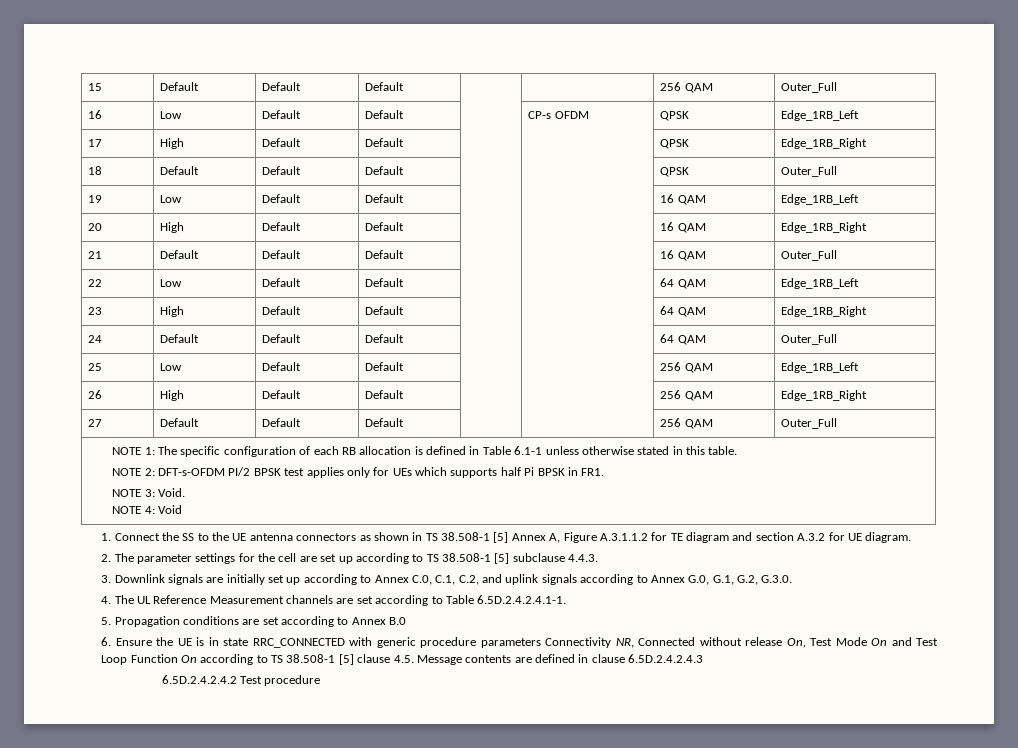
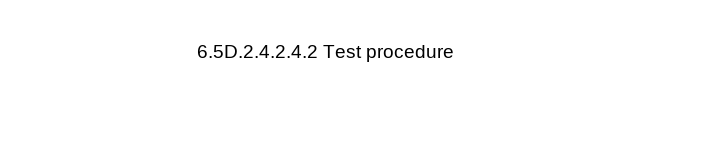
[88,83,103,91] [160,82,200,91] [262,82,302,91] [365,82,405,91] [660,82,713,93] [781,82,838,93] [88,110,103,119] [160,111,183,119] [262,110,302,119] [365,110,405,119] [528,111,589,119] [660,111,690,121] [781,110,860,121] [88,139,103,147] [160,138,185,149] [262,138,302,147] [365,138,405,147] [660,139,690,149] [781,138,868,149] [88,166,103,175] [160,166,200,175] [262,166,302,175] [365,166,405,175] [660,167,690,177] [781,166,838,177] [88,195,103,203] [160,195,183,203] [262,194,302,203] [365,194,405,203] [660,194,706,205] [781,194,860,205] [88,223,103,231] [160,222,185,233] [262,222,302,231] [365,222,405,231] [660,222,706,233] [781,222,868,233] [88,251,103,259] [160,250,200,259] [262,250,302,259] [365,250,405,259] [660,250,706,261] [781,250,838,261] [88,279,103,287] [160,279,183,287] [262,278,302,287] [365,278,405,287] [660,278,706,289] [781,278,860,289] [88,307,103,315] [160,306,185,317] [262,306,302,315] [365,306,405,315] [660,306,706,317] [781,306,868,317] [88,335,103,343] [160,334,200,343] [262,334,302,343] [365,334,405,343] [660,334,706,345] [781,334,838,345] [88,363,103,371] [160,363,183,371] [262,362,302,371] [365,362,405,371] [660,362,713,373] [781,362,860,373] [88,390,103,399] [160,390,185,401] [262,390,302,399] [365,390,405,399] [660,390,713,401] [781,390,868,401] [88,419,103,427] [160,418,200,427] [262,418,302,427] [365,418,405,427] [660,418,713,429] [781,418,838,429] [112,446,738,457] [112,467,605,478] [112,488,186,497] [112,505,183,514] [101,532,912,543] [101,553,599,564] [101,574,793,585] [101,595,567,606] [101,616,407,627] [101,637,938,648] [101,654,704,665] 15 | Default | Default | Default | | | 256 QAM | Outer_Full // 16 | Low | Default | Default | | CP-s OFDM | QPSK | Edge_1RB_Left // 17 | High | Default | Default | | | QPSK | Edge_1RB_Right // 18 | Default | Default | Default | | | QPSK | Outer_Full // 19 | Low | Default | Default | | | 16 QAM | Edge_1RB_Left // 20 | High | Default | Default | | | 16 QAM | Edge_1RB_Right // 21 | Default | Default | Default | | | 16 QAM | Outer_Full // 22 | Low | Default | Default | | | 64 QAM | Edge_1RB_Left // 23 | High | Default | Default | | | 64 QAM | Edge_1RB_Right // 24 | Default | Default | Default | | | 64 QAM | Outer_Full // 25 | Low | Default | Default | | | 256 QAM | Edge_1RB_Left // 26 | High | Default | Default | | | 256 QAM | Edge_1RB_Right // 27 | Default | Default | Default | | | 256 QAM | Outer_Full // NOTE 1: The specific configuration of each RB allocation is defined in Table 6.1-1 unless otherwise stated in this table. // NOTE 2: DFT-s-OFDM PI/2 BPSK test applies only for UEs which supports half Pi BPSK in FR1. // NOTE 3: Void. // NOTE 4: Void // 1. Connect the SS to the UE antenna connectors as shown in TS 38.508-1 [5] Annex A, Figure A.3.1.1.2 for TE diagram and section A.3.2 for UE diagram. // 2. The parameter settings for the cell are set up according to TS 38.508-1 [5] subclause 4.4.3. // 3. Downlink signals are initially set up according to Annex C.0, C.1, C.2, and uplink signals according to Annex G.0, G.1, G.2, G.3.0. // 4. The UL Reference Measurement channels are set according to Table 6.5D.2.4.2.4.1-1. // 5. Propagation conditions are set according to Annex B.0 // 6. Ensure the UE is in state RRC_CONNECTED with generic procedure parameters Connectivity NR, Connected without release On, Test Mode On and Test Loop Function On according to TS 38.508-1 [5] clause 4.5. Message contents are defined in clause 6.5D.2.4.2.4.3 // -> (197, 51) none

